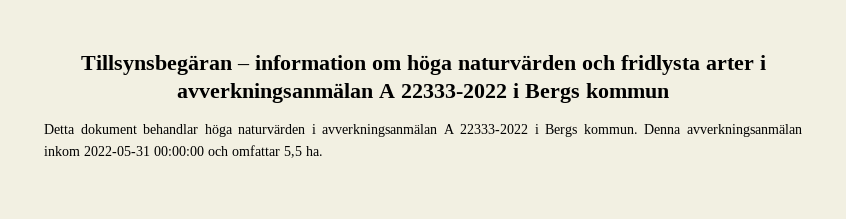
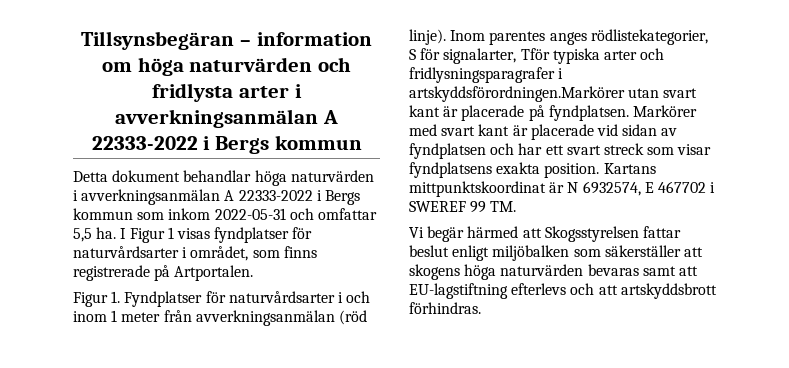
[583,124,803,137] kommun. Denna avverkningsanmälan -> [73,208,165,220] kommun som
[154,146,204,156] 00:00:00 -> (286, 214) none
(323, 151) none -> [120,227,313,243] [73,246,317,261] [73,265,254,281] [73,291,371,307] [73,310,367,326] [409,29,708,45] [409,48,665,64] [409,67,564,83] [409,86,698,102] [409,105,697,121] [409,124,678,140] [409,143,712,159] [409,162,656,178] [409,181,716,197] [409,201,517,213] [409,226,681,242] [409,245,703,261] [409,264,698,280] [409,283,717,299] [409,302,481,314] I Figur 1 visas fyndplatser för naturvårdsarter i området, som finns registrerade på Artportalen. // Figur 1. Fyndplatser för naturvårdsarter i och inom 1 meter från avverkningsanmälan (röd linje). Inom parentes anges rödlistekategorier, S för signalarter, Tför typiska arter och fridlysningsparagrafer i artskyddsförordningen.Markörer utan svart kant är placerade på fyndplatsen. Markörer med svart kant är placerade vid sidan av fyndplatsen och har ett svart streck som visar fyndplatsens exakta position. Kartans mittpunktskoordinat är N 6932574, E 467702 i SWEREF 99 TM. // Vi begär härmed att Skogsstyrelsen fattar beslut enligt miljöbalken som säkerställer att skogens höga naturvärden bevaras samt att EU-lagstiftning efterlevs och att artskyddsbrott förhindras.

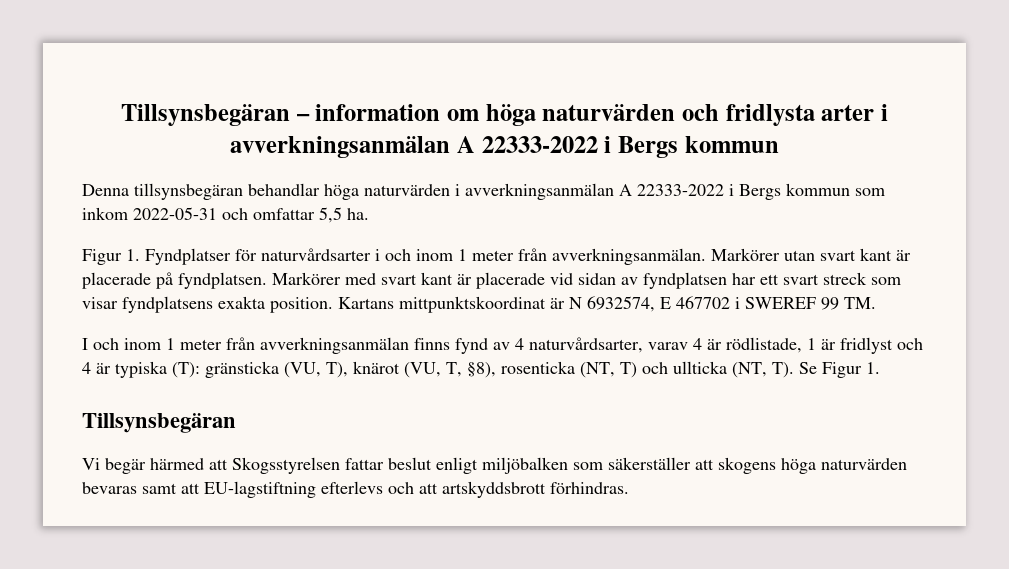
[73,170,181,182] Detta dokument -> [82,183,243,200] Denna tillsynsbegäran
[120,227,313,243] [73,246,317,261] [73,265,254,281] I Figur 1 visas fyndplatser för naturvårdsarter i området, som finns registrerade på Artportalen. -> (369, 214) none
[195,310,367,326] [409,29,708,45] [409,48,665,64] [409,67,564,83] [409,86,625,102] avverkningsanmälan (röd linje). Inom parentes anges rödlistekategorier, S för signalarter, Tför typiska arter och fridlysningsparagrafer i artskyddsförordningen.Markörer -> [552,248,780,265] avverkningsanmälan. Markörer
[490,143,515,155] och -> (727, 280) none
(517, 206) none -> [82,337,923,354] [82,361,880,378] [82,413,236,433] // I och inom 1 meter från avverkningsanmälan finns fynd av 4 naturvårdsarter, varav 4 är rödlistade, 1 är fridlyst och 4 är typiska (T): gränsticka (VU, T), knärot (VU, T, §8), rosenticka (NT, T) och ullticka (NT, T). Se Figur 1. // Tillsynsbegäran

